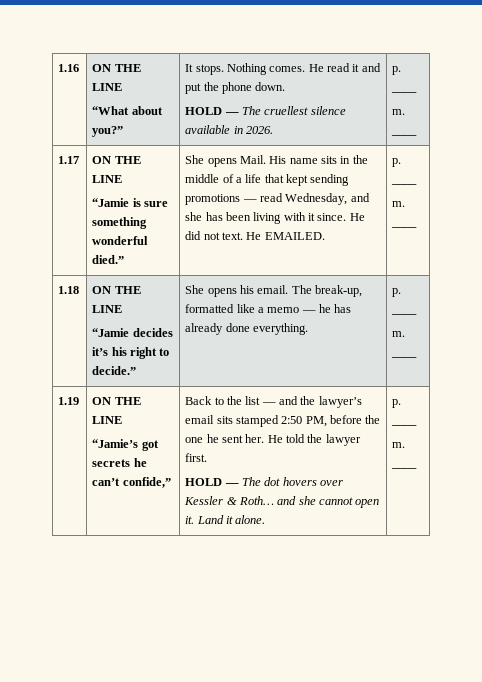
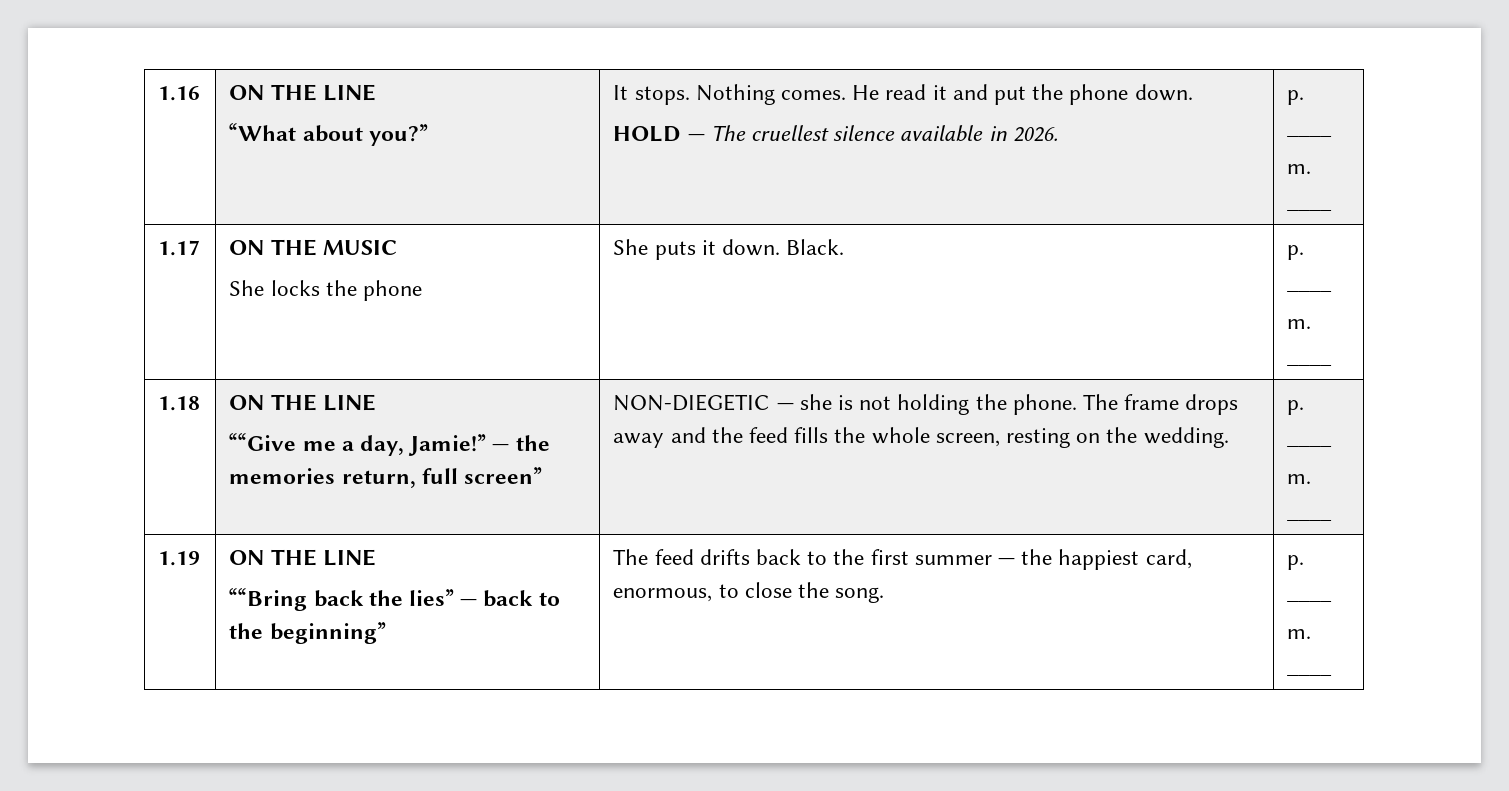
[92,175,123,183] [92,198,168,207] [92,217,148,229] [92,236,149,245] [92,255,125,264] [185,155,368,167] [185,174,350,186] [185,193,370,205] [185,212,365,224] [185,231,325,240] LINE // “Jamie is sure something wonderful died.” | She opens Mail. His name sits in the middle of a life that kept sending promotions — read Wednesday, and she has been living with it since. He did not text. He EMAILED. -> [322,240,397,255] [229,280,422,301] [613,239,845,260] MUSIC // She locks the phone | She puts it down. Black.
[92,328,173,337] [92,347,170,359] [92,366,137,375] [185,285,363,297] [185,304,352,313] [185,323,308,335] “Jamie decides it’s his right to decide.” | She opens his email. The break-up, formatted like a memo — he has already done everything. -> [229,433,550,456] [229,467,542,488] [613,394,1239,415] [613,427,1229,448] ““Give me a day, Jamie!” — the memories return, full screen” | NON-DIEGETIC — she is not holding the phone. The frame drops away and the feed fills the whole screen, resting on the wedding.
[92,439,159,451] [92,458,147,467] [92,477,171,488] [185,396,362,408] [185,415,381,427] [185,434,361,446] [185,453,208,462] [185,477,344,486] [184,496,380,508] [185,515,266,524] “Jamie’s got secrets he can’t confide,” | Back to the list — and the lawyer’s email sits stamped 2:50 PM, before the one he sent her. He told the lawyer first. // HOLD — The dot hovers over Kessler & Roth… and she cannot open it. Land it alone. -> [229,588,560,611] [229,622,386,644] [613,549,1192,570] [613,582,885,603] ““Bring back the lies” — back to the beginning” | The feed drifts back to the first summer — the happiest card, enormous, to close the song.

